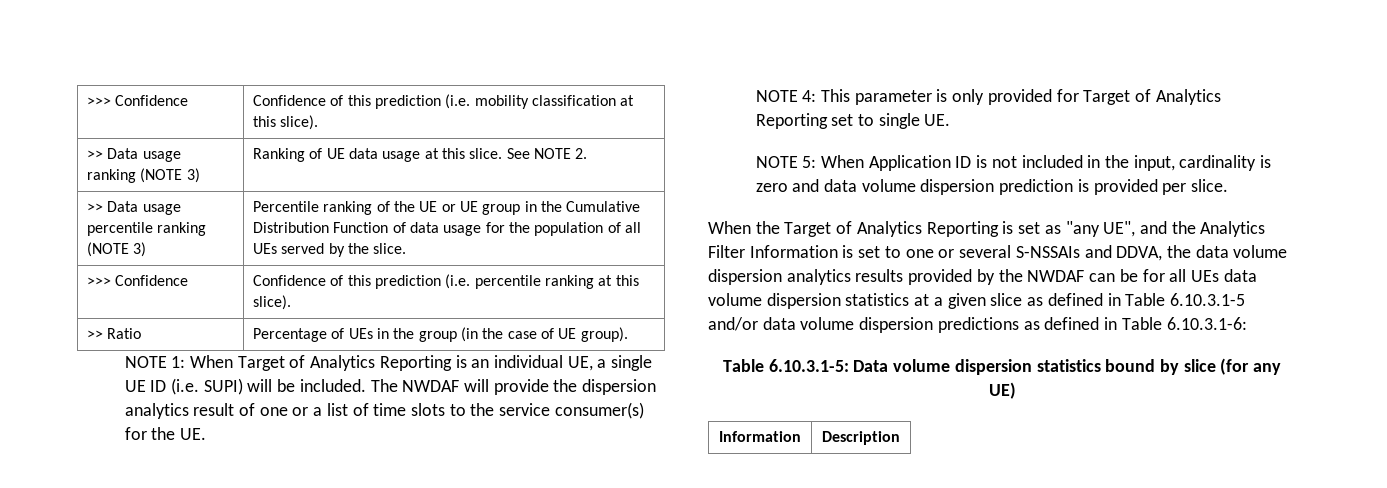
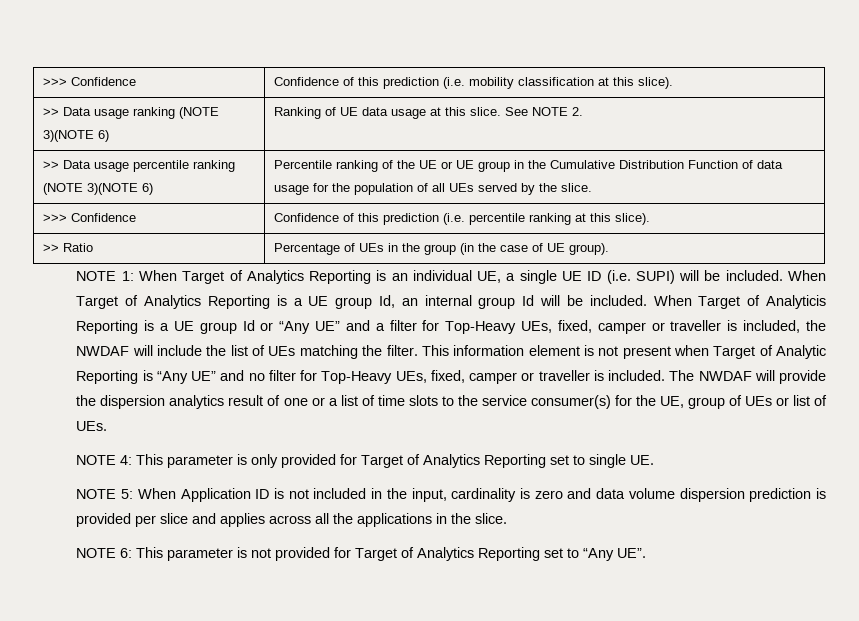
[186,168,200,183] 3) -> [42,130,109,142] 3)(NOTE 6)
[133,242,147,257] 3) -> [86,183,153,195] 3)(NOTE 6)
(366, 385) none -> [788,270,826,281] [76,295,827,309] [76,320,826,334] [76,345,826,359] [76,370,666,384] When Target of Analytics Reporting is a UE group Id, an internal group Id will be included. When Target of Analyticis Reporting is a UE group Id or “Any UE” and a filter for Top-Heavy UEs, fixed, camper or traveller is included, the NWDAF will include the list of UEs matching the filter. This information element is not present when Target of Analytic Reporting is “Any UE” and no filter for Top-Heavy UEs, fixed, camper or traveller is included.
[179,428,206,440] UE. -> [659,395,828,409] [76,421,108,431] UE, group of UEs or list of UEs.
[1191,179,1229,192] [708,221,1266,237] [708,245,1288,261] [708,269,1257,285] [708,293,1245,309] [708,317,1247,333] [722,358,1282,375] [988,382,1016,399] [719,431,801,442] [822,431,900,445] slice. // When the Target of Analytics Reporting is set as "any UE", and the Analytics Filter Information is set to one or several S-NSSAIs and DDVA, the data volume dispersion analytics results provided by the NWDAF can be for all UEs data volume dispersion statistics at a given slice as defined in Table 6.10.3.1-5 and/or data volume dispersion predictions as defined in Table 6.10.3.1-6: // Table 6.10.3.1-5: Data volume dispersion statistics bound by slice (for any UE) // Information | Description -> [160,513,508,527] [76,547,647,561] slice and applies across all the applications in the slice. // NOTE 6: This parameter is not provided for Target of Analytics Reporting set to “Any UE”.

